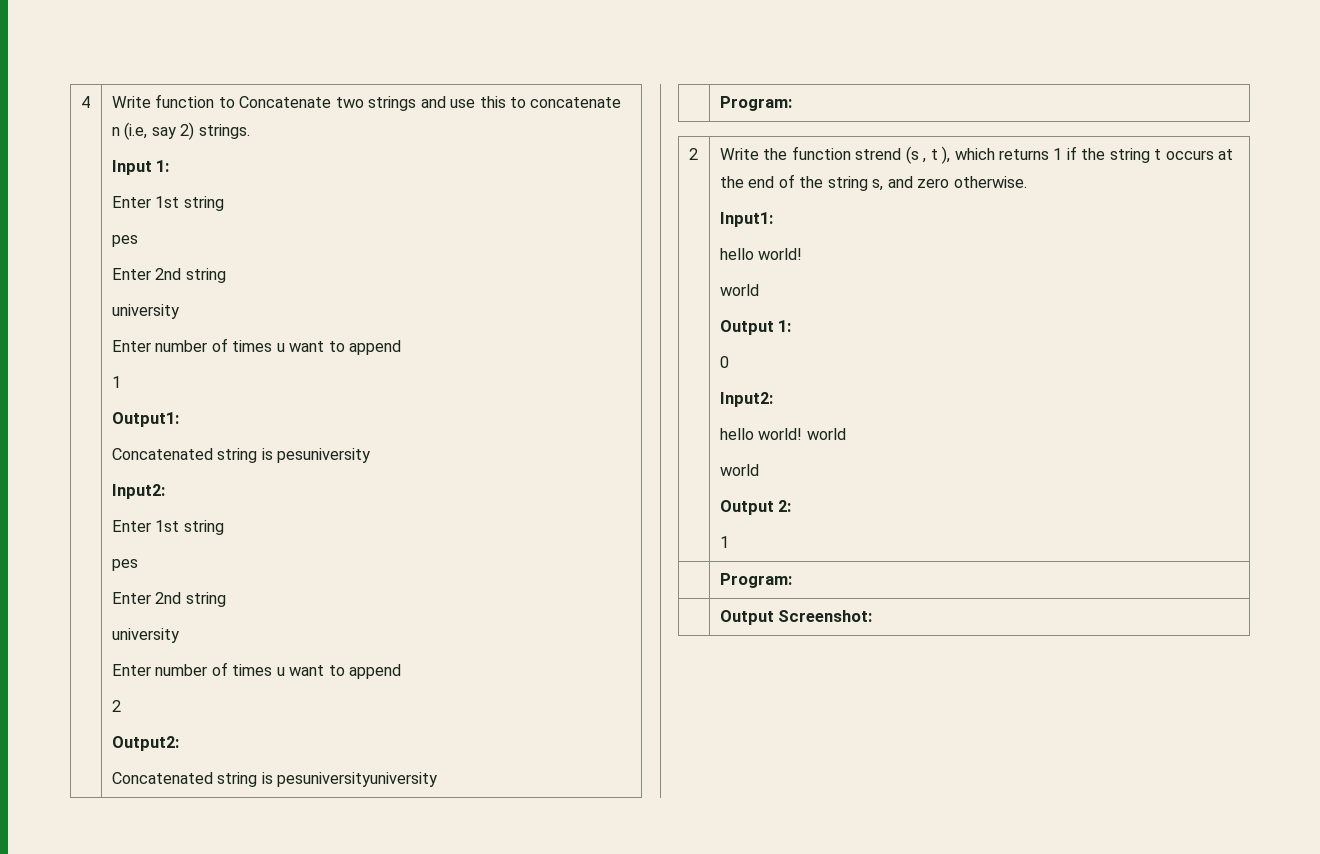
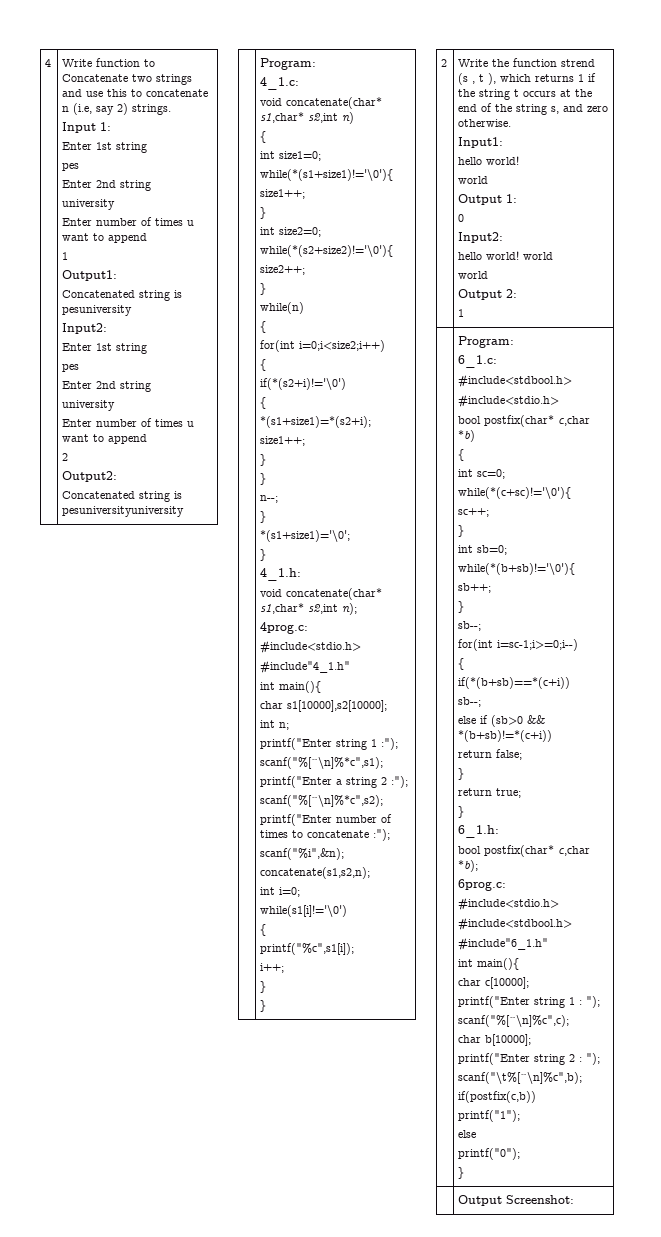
(792, 103) none -> [260,77,300,90] [260,97,383,109] [260,112,355,124] [260,131,267,143] [260,151,322,161] [260,169,394,181] [260,189,306,199] [260,207,267,219] [260,227,322,237] [260,245,394,257] [260,265,306,275] [260,283,267,295] [260,302,305,314] [260,321,267,333] [260,340,386,352] [260,359,267,371] [260,378,347,390] [260,397,267,409] [260,416,372,428] [260,436,306,446] [260,454,267,466] [260,473,267,485] [260,495,279,503] [260,511,267,523] [260,530,351,542] [260,549,267,561] [260,568,302,581] [260,588,383,600] [260,603,358,615] [260,622,309,634] [260,640,362,654] [260,660,351,674] [260,681,322,693] [260,700,388,712] [260,720,290,730] [260,738,399,750] [260,757,384,769] [260,776,409,788] [260,795,384,807] [260,814,393,826] [260,829,391,841] [260,848,345,860] [260,867,371,879] [260,887,301,897] [260,905,348,917] [260,924,267,936] [260,943,355,955] [260,963,285,973] [260,981,267,993] [260,1000,267,1012] // 4_1.c: // void concatenate(char* s1,char* s2,int n) // { // int size1=0; // while(*(s1+size1)!='\0'){ // size1++; // } // int size2=0; // while(*(s2+size2)!='\0'){ // size2++; // } // while(n) // { // for(int i=0;i<size2;i++) // { // if(*(s2+i)!='\0') // { // *(s1+size1)=*(s2+i); // size1++; // } // } // n--; // } // *(s1+size1)='\0'; // } // 4_1.h: // void concatenate(char* s1,char* s2,int n); // 4prog.c: // #include<stdio.h> // #include"4_1.h" // int main(){ // char s1[10000],s2[10000]; // int n; // printf("Enter string 1 :"); // scanf("%[^\n]%*c",s1); // printf("Enter a string 2 :"); // scanf("%[^\n]%*c",s2); // printf("Enter number of times to concatenate :"); // scanf("%i",&n); // concatenate(s1,s2,n); // int i=0; // while(s1[i]!='\0') // { // printf("%c",s1[i]); // i++; // } // }
(792, 580) none -> [458,355,498,368] [458,374,573,388] [458,394,560,408] [458,415,591,427] [458,430,476,442] [458,449,465,461] [458,469,506,479] [458,487,572,499] [458,508,490,517] [458,525,465,537] [458,545,508,555] [458,563,576,575] [458,583,492,593] [458,601,465,613] [458,621,482,631] [458,639,579,651] [458,658,465,670] [458,677,571,689] [458,697,482,707] [458,715,546,727] [458,730,553,742] [458,749,523,760] [458,768,465,780] [458,788,522,798] [458,806,465,818] [458,825,500,838] [458,845,591,857] [458,860,479,872] [458,879,507,891] [458,897,560,911] [458,917,573,931] [458,937,549,951] [458,958,520,970] [458,977,530,989] [458,996,601,1008] [458,1015,570,1027] [458,1034,532,1046] [458,1053,601,1065] [458,1072,583,1084] [458,1091,537,1103] [458,1110,521,1122] [458,1130,477,1138] [458,1148,521,1160] [458,1167,465,1179] // 6_1.c: // #include<stdbool.h> // #include<stdio.h> // bool postfix(char* c,char *b) // { // int sc=0; // while(*(c+sc)!='\0'){ // sc++; // } // int sb=0; // while(*(b+sb)!='\0'){ // sb++; // } // sb--; // for(int i=sc-1;i>=0;i--) // { // if(*(b+sb)==*(c+i)) // sb--; // else if (sb>0 && *(b+sb)!=*(c+i)) // return false; // } // return true; // } // 6_1.h: // bool postfix(char* c,char *b); // 6prog.c: // #include<stdio.h> // #include<stdbool.h> // #include"6_1.h" // int main(){ // char c[10000]; // printf("Enter string 1 : "); // scanf("%[^\n]%c",c); // char b[10000]; // printf("Enter string 2 : "); // scanf("\t%[^\n]%c",b); // if(postfix(c,b)) // printf("1"); // else // printf("0"); // }

